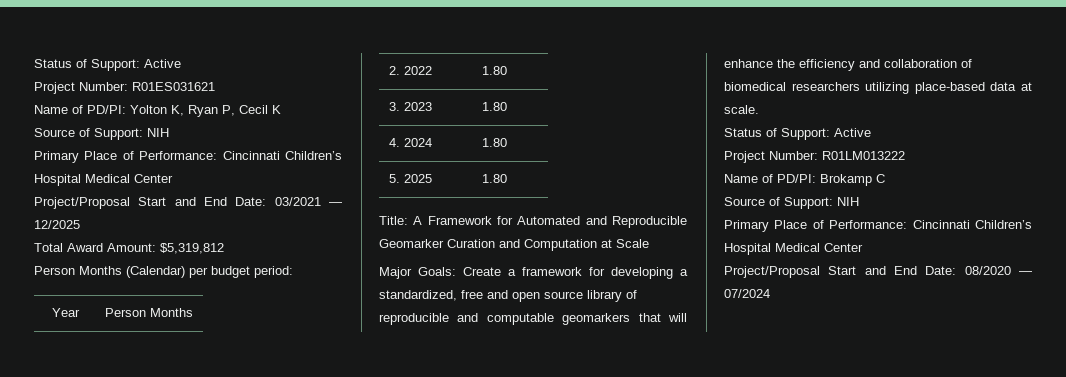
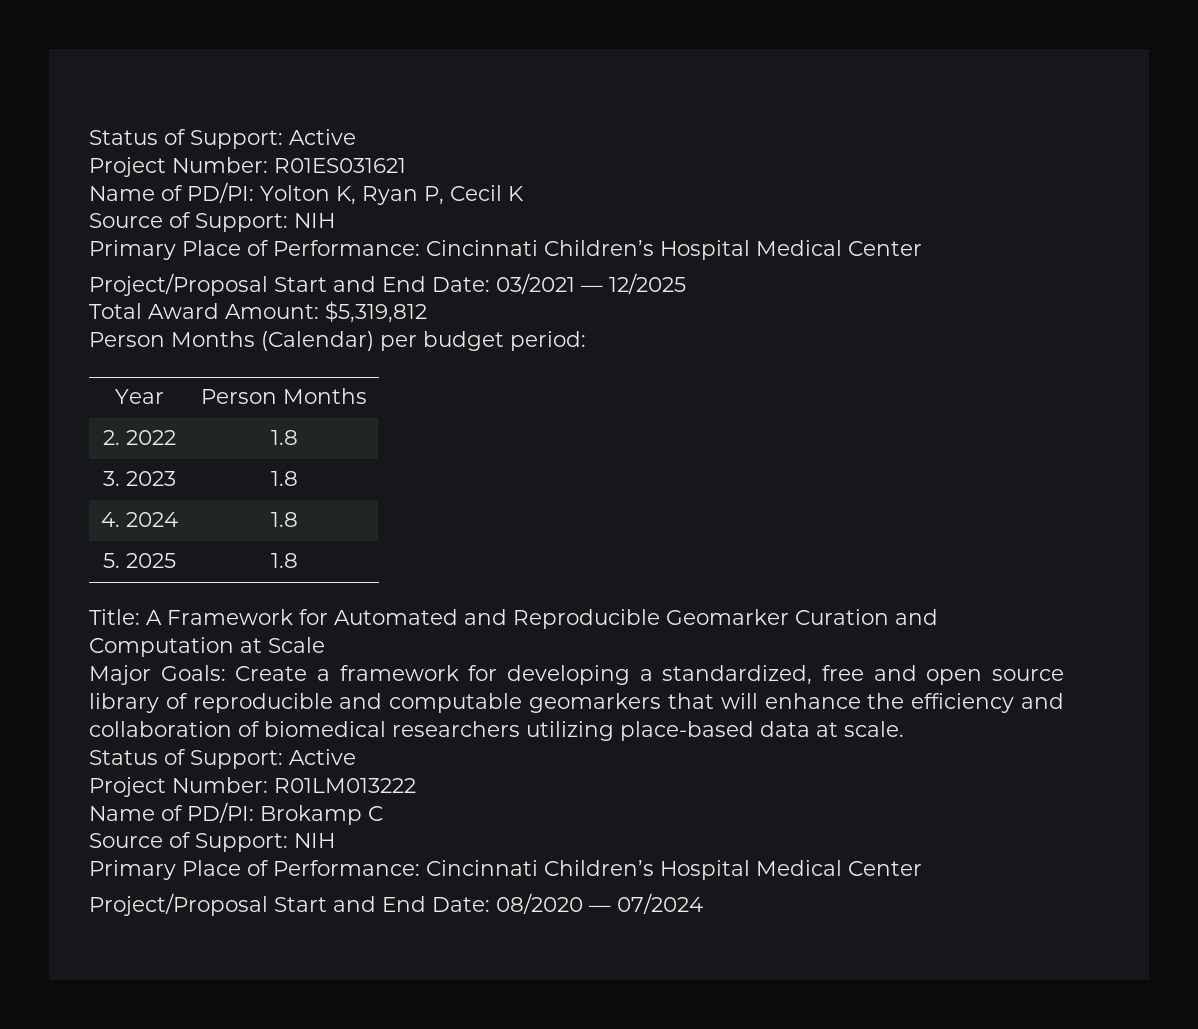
[481,66,507,75] 1.80 -> [270,430,298,445] 1.8
[481,102,507,111] 1.80 -> [270,471,298,486] 1.8
[481,138,507,147] 1.80 -> [270,512,298,527] 1.8
[481,174,507,183] 1.80 -> [270,553,298,568] 1.8

